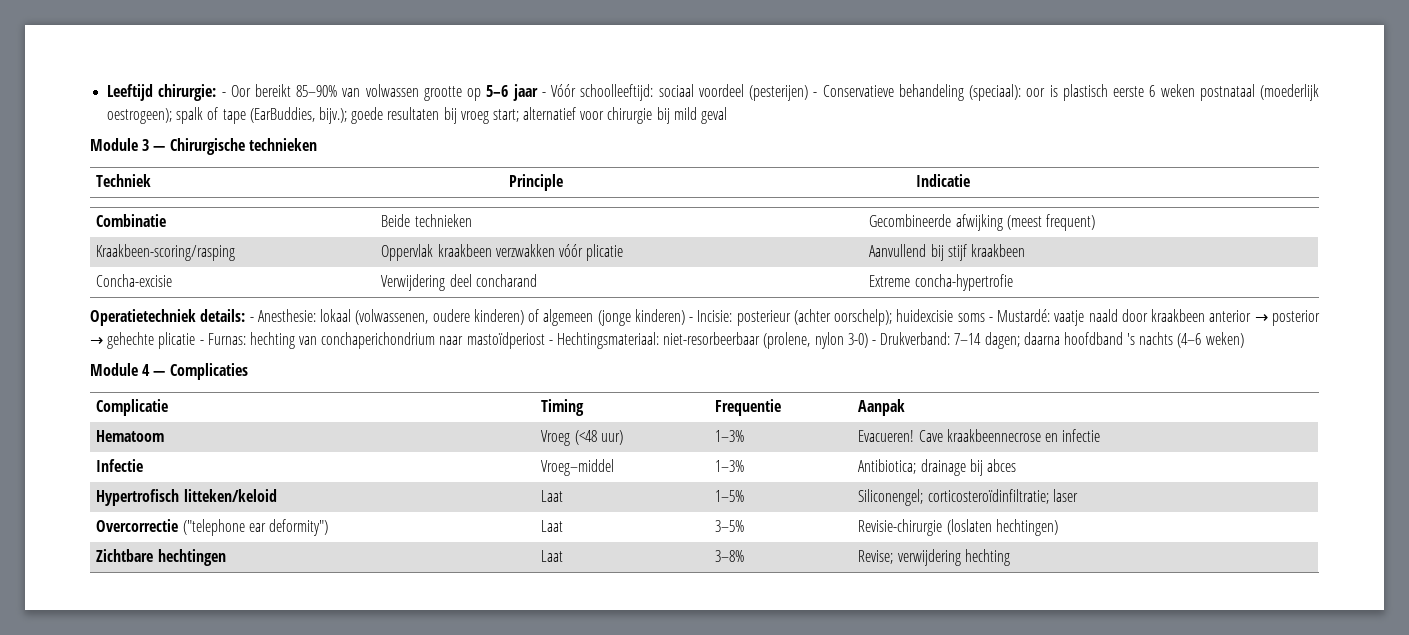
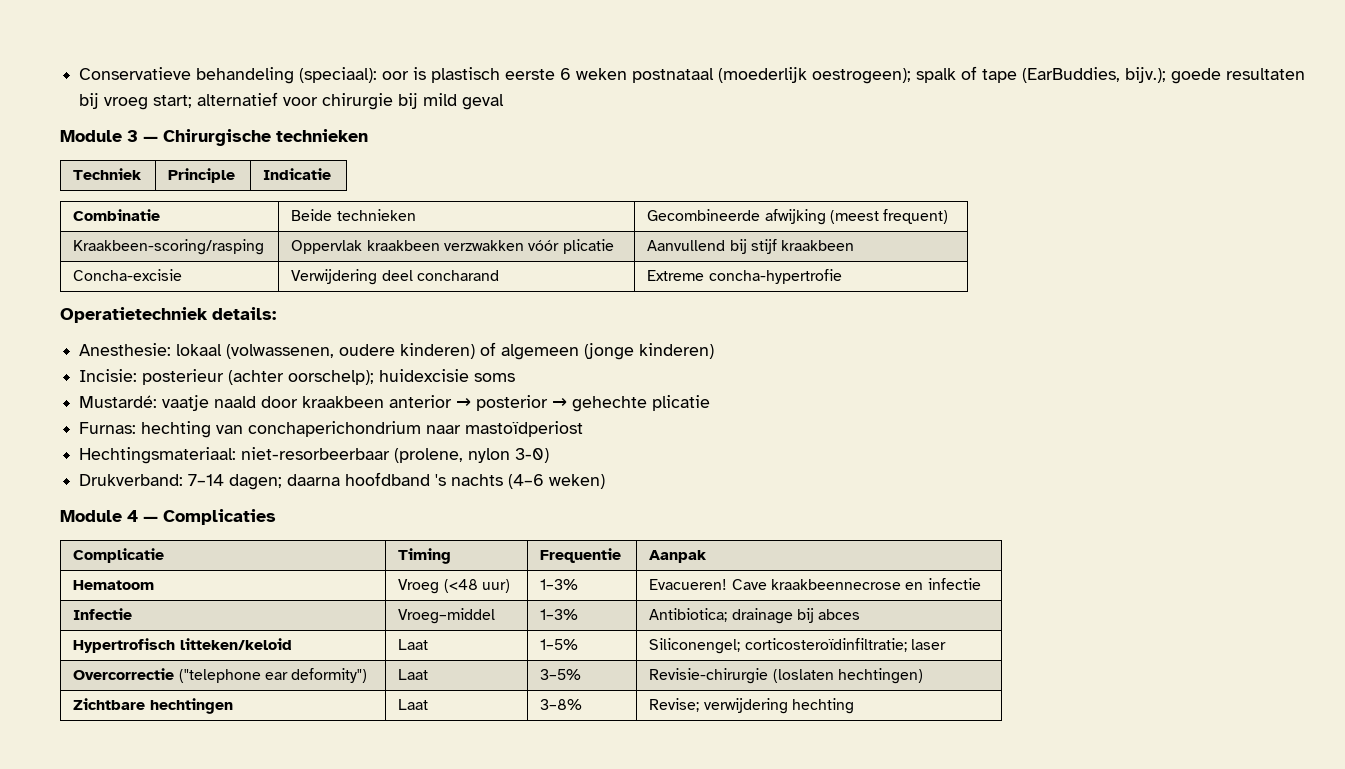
[107,84,818,101] Leeftijd chirurgie: - Oor bereikt 85–90% van volwassen grootte op 5–6 jaar - Vóór schoolleeftijd: sociaal voordeel (pesterijen) - -> (79, 73) none
[249,317,254,322] - -> (276, 313) //
[689,317,694,322] - -> (715, 351) //
[988,317,993,322] - -> (516, 377) //
[199,340,204,345] - -> (711, 403) //
[548,340,553,345] - -> (584, 429) //
[871,340,876,345] - -> (550, 455) //

